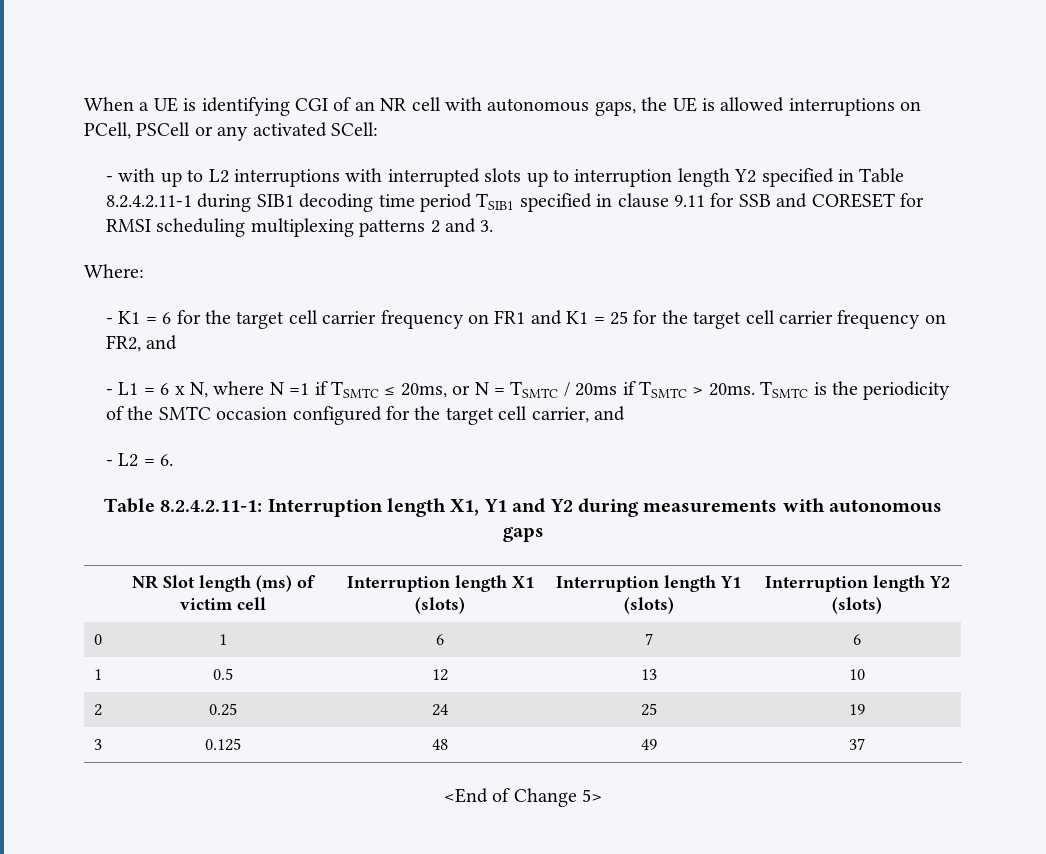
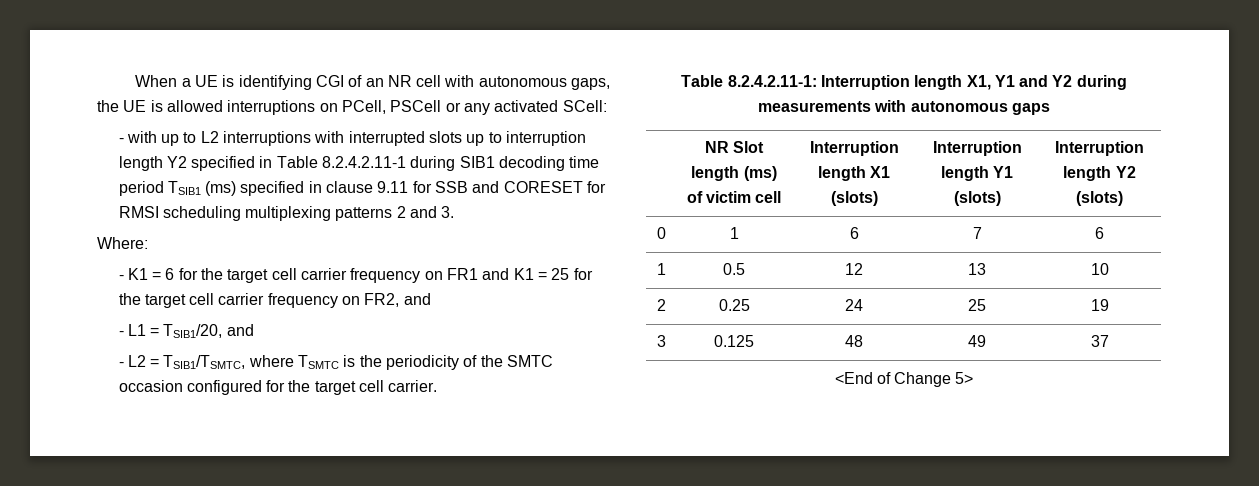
(515, 201) none -> [205,181,237,196] (ms)
[160,381,755,398] 6 x N, where N =1 if TSMTC ≤ 20ms, or N = TSMTC / 20ms if TSMTC > 20ms. -> [163,324,254,338] [118,355,294,369] TSIB1/20, and // - L2 = TSIB1/TSMTC, where
[531,406,626,423] [106,453,174,467] carrier, and // - L2 = 6. -> [388,380,438,392] carrier.

